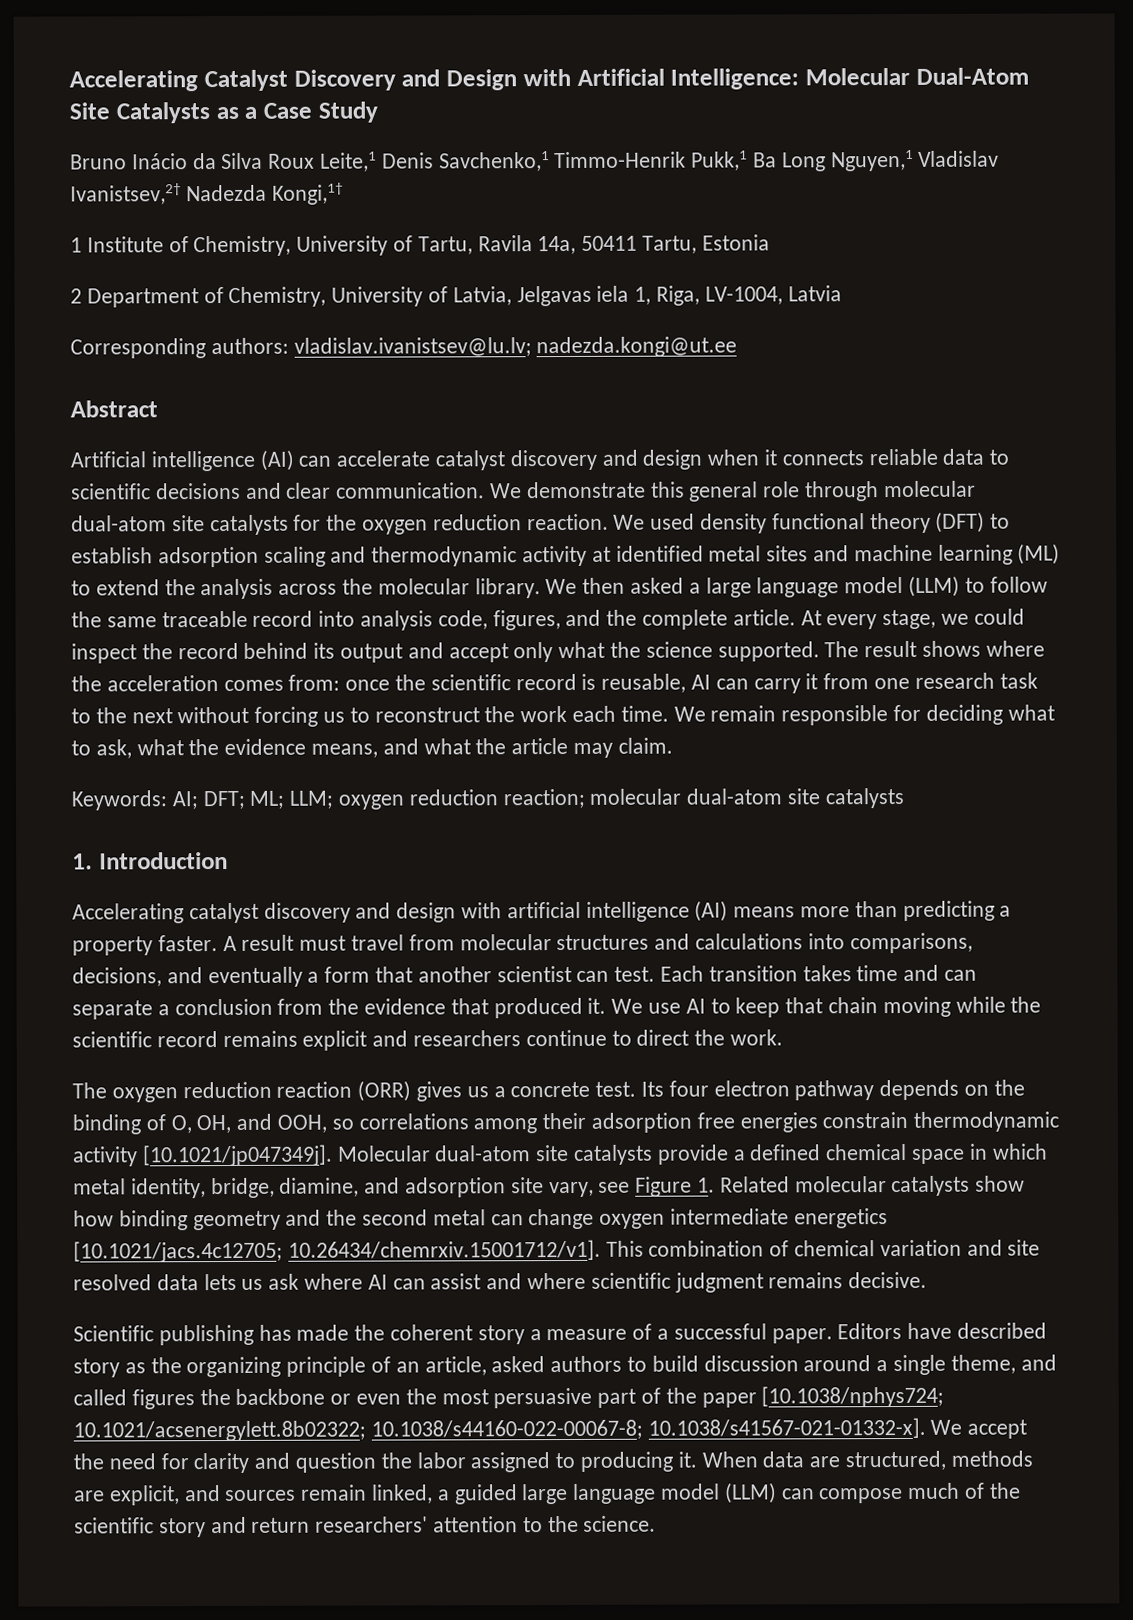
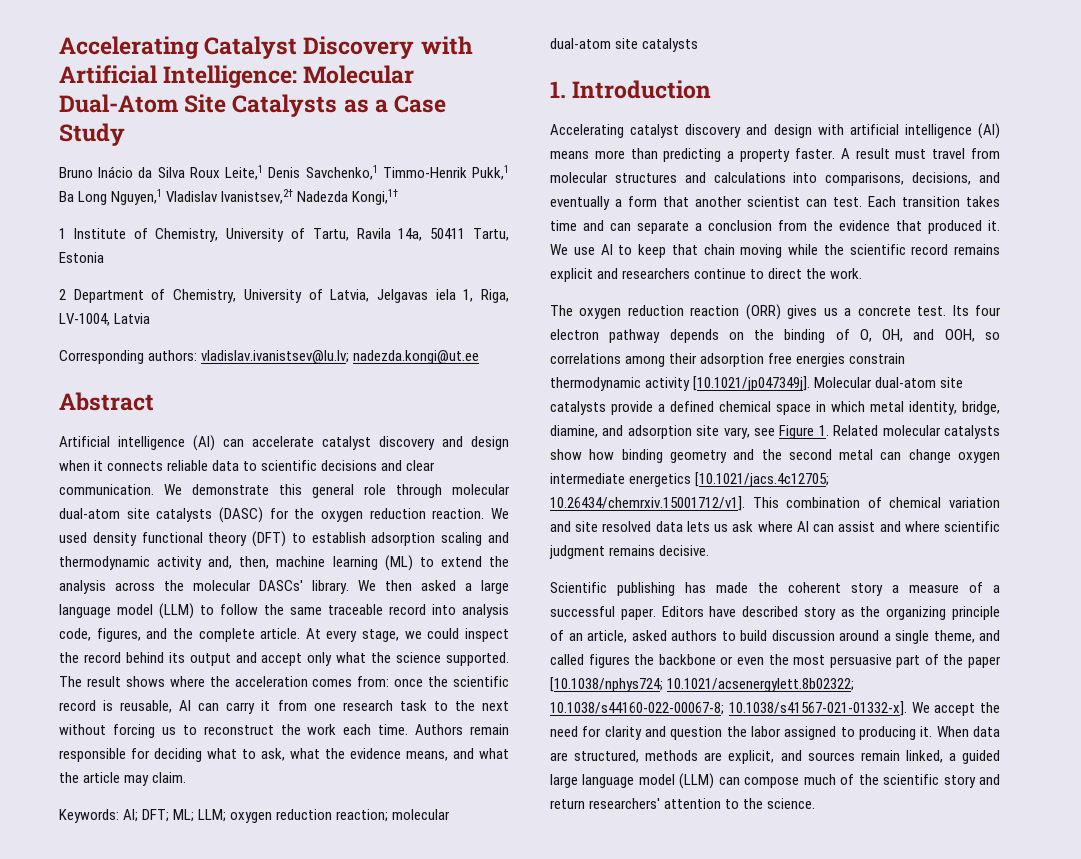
[401,69,517,91] and Design -> (415, 47) none
(289, 525) none -> [219,507,263,523] (DASC)
[591,545,850,562] at identified metal sites and -> [208,556,270,569] and, then,
(470, 586) none -> [259,580,303,591] DASCs'
[673,706,706,722] We -> [415,724,464,735] Authors

